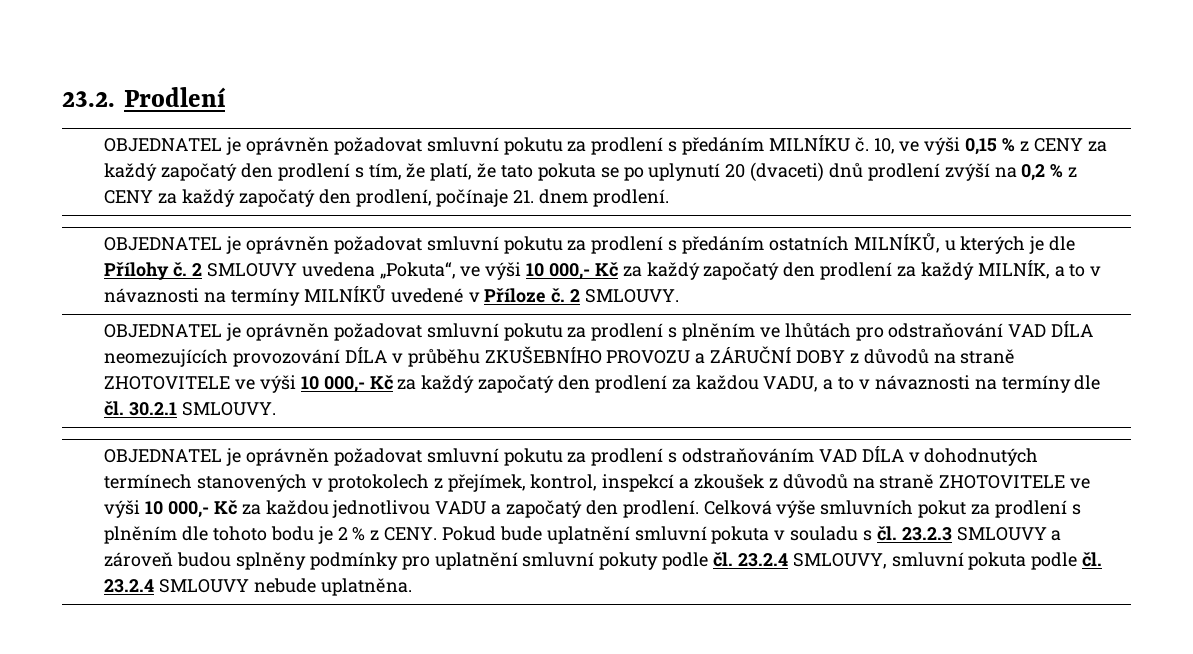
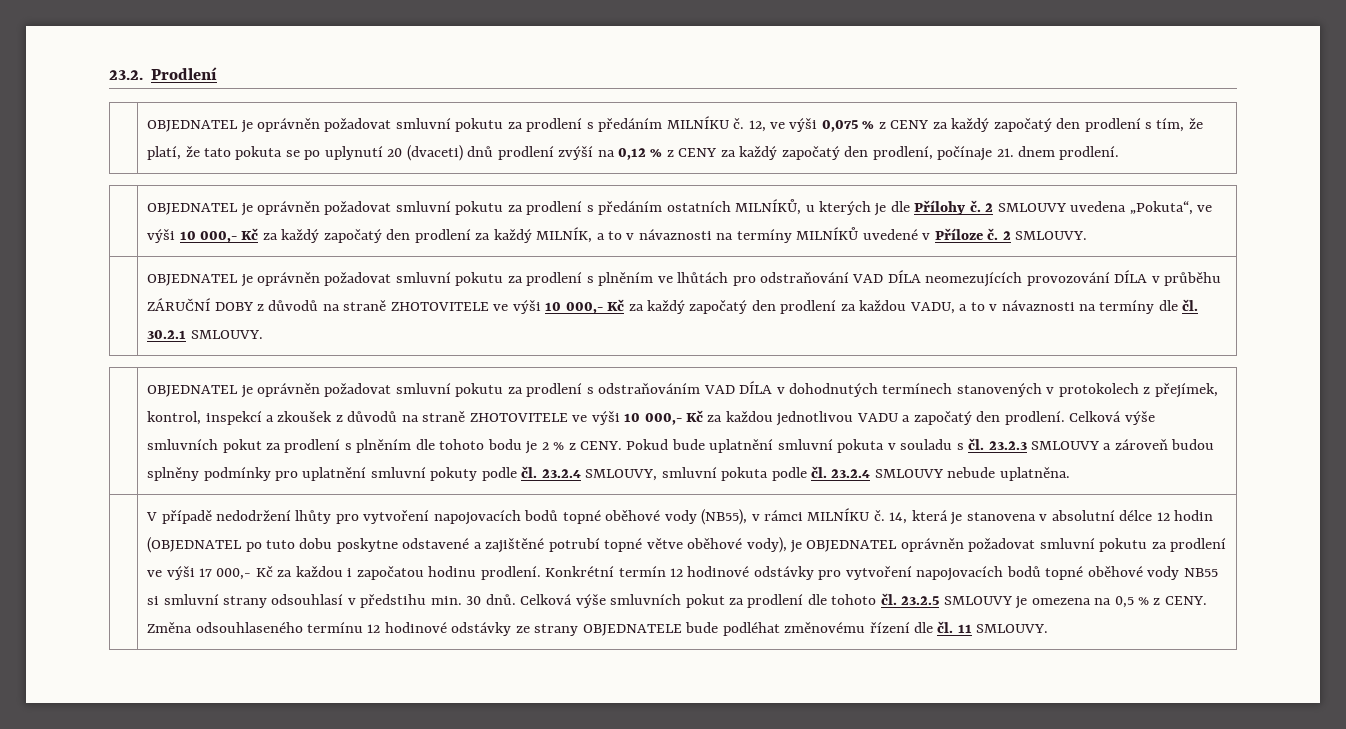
[873,137,998,155] 10, ve výši 0,15 -> [748,118,858,132] 12, ve výši 0,075
[1021,164,1046,181] 0,2 -> [617,148,646,160] 0,12
[484,346,706,364] ZKUŠEBNÍHO PROVOZU a -> (1222, 279) none
(412, 587) none -> [146,508,1213,525] [147,537,1227,553] [147,566,1218,581] [147,593,1207,609] [147,621,1049,636] // | V případě nedodržení lhůty pro vytvoření napojovacích bodů topné oběhové vody (NB55), v rámci MILNÍKU č. 14, která je stanovena v absolutní délce 12 hodin (OBJEDNATEL po tuto dobu poskytne odstavené a zajištěné potrubí topné větve oběhové vody), je OBJEDNATEL oprávněn požadovat smluvní pokutu za prodlení ve výši 17 000,- Kč za každou i započatou hodinu prodlení. Konkrétní termín 12 hodinové odstávky pro vytvoření napojovacích bodů topné oběhové vody NB55 si smluvní strany odsouhlasí v předstihu min. 30 dnů. Celková výše smluvních pokut za prodlení dle tohoto čl. 23.2.5 SMLOUVY je omezena na 0,5 % z CENY. Změna odsouhlaseného termínu 12 hodinové odstávky ze strany OBJEDNATELE bude podléhat změnovému řízení dle čl. 11 SMLOUVY.

